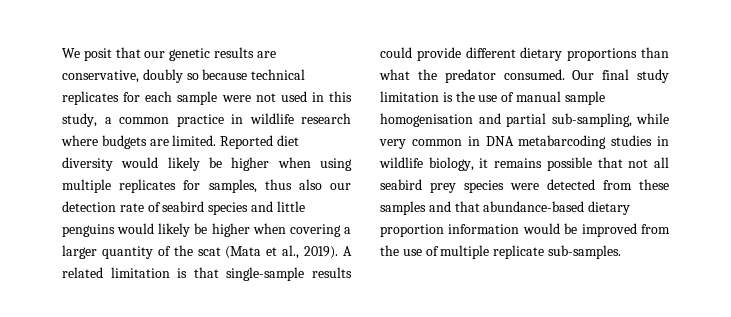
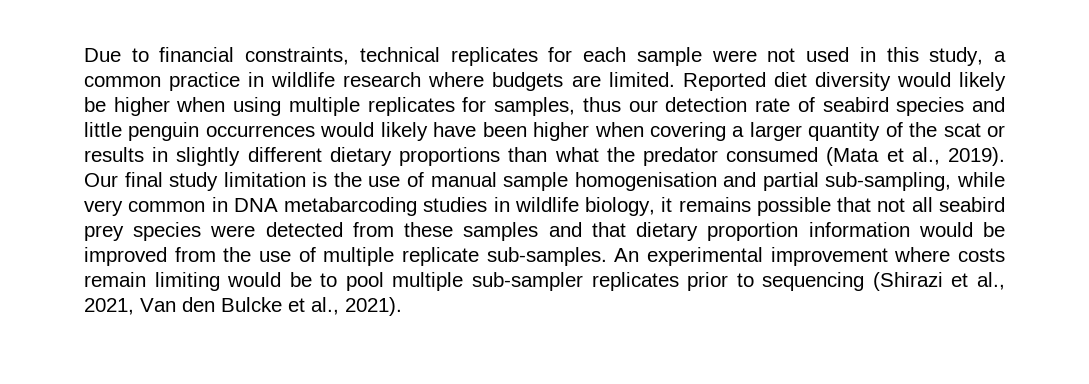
[62,47,276,61] [62,69,248,83] We posit that our genetic results are conservative, doubly so because -> [84,47,350,65] Due to financial constraints,
[298,179,322,190] also -> (621, 104) none
[62,223,208,237] penguins would likely be -> [128,122,527,141] penguin occurrences would likely have been
[225,245,352,259] [62,267,352,281] [380,47,461,61] (Mata et al., 2019). A related limitation is that single-sample results could provide -> [987,125,1005,137] [84,147,241,166] or results in slightly
[503,69,565,80] consumed. -> [726,147,1005,166] consumed (Mata et al., 2019).
[483,201,585,212] abundance-based -> (626, 229) none
(621, 252) none -> [614,247,1005,266] [84,272,1005,291] [84,297,402,316] An experimental improvement where costs remain limiting would be to pool multiple sub-sampler replicates prior to sequencing (Shirazi et al., 2021, Van den Bulcke et al., 2021).

